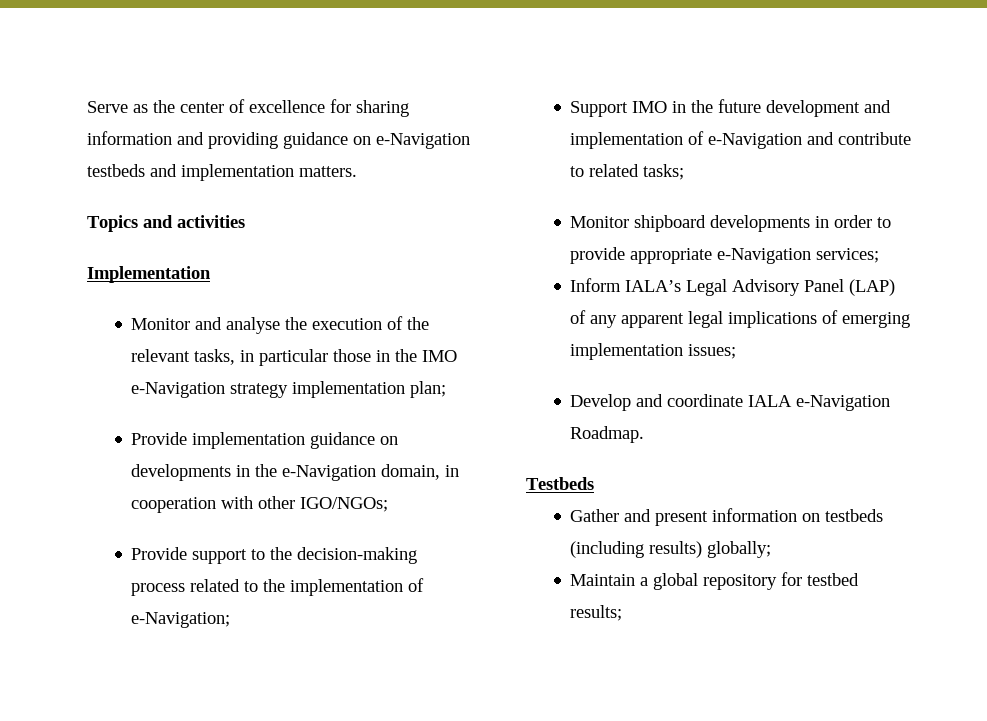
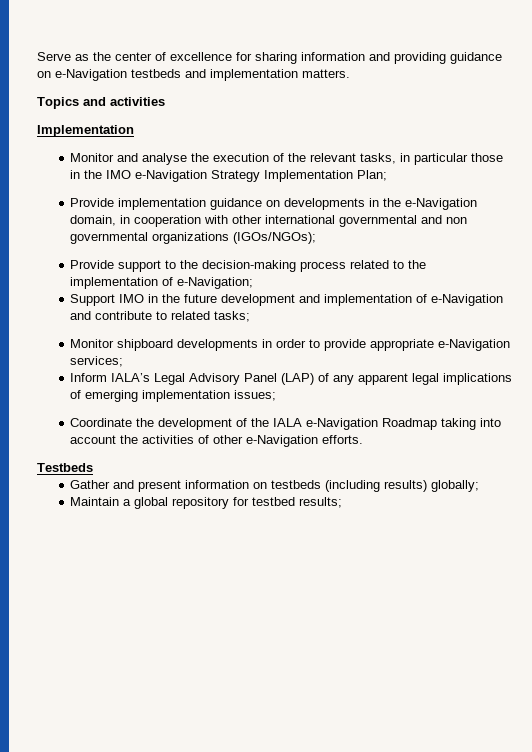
[230,381,447,398] strategy implementation plan; -> [211,170,388,182] Strategy Implementation Plan;
[300,497,389,512] IGO/NGOs; -> [265,215,468,227] [70,232,317,244] international governmental and non governmental organizations (IGOs/NGOs);
[570,394,891,411] [570,426,645,443] Develop and coordinate IALA e-Navigation Roadmap. -> [70,418,502,430] [70,435,364,447] Coordinate the development of the IALA e-Navigation Roadmap taking into account the activities of other e-Navigation efforts.

